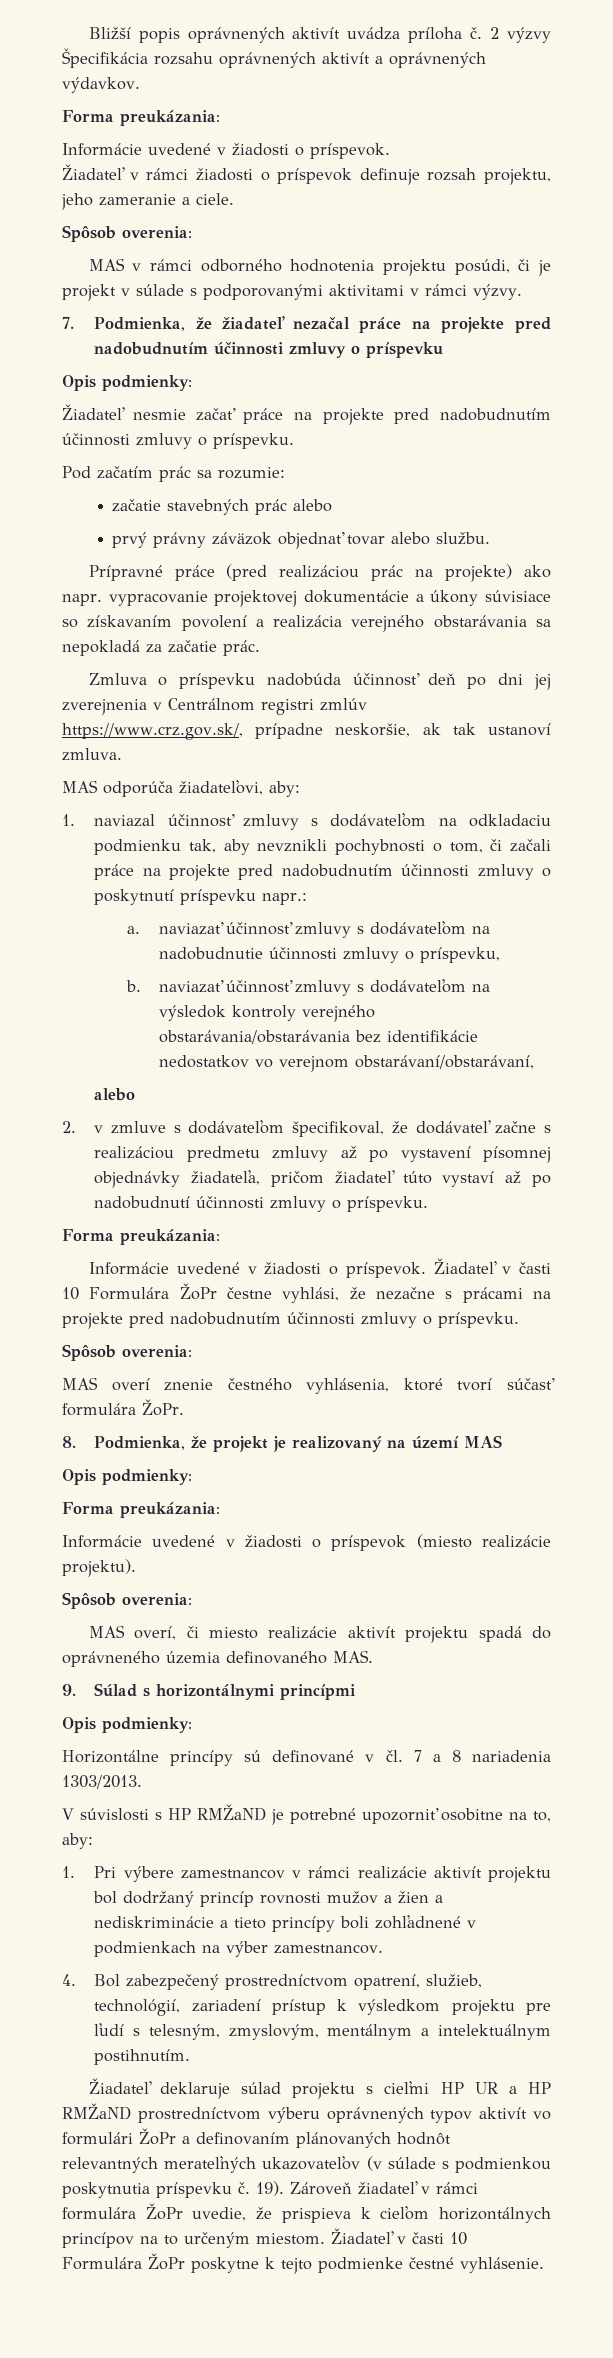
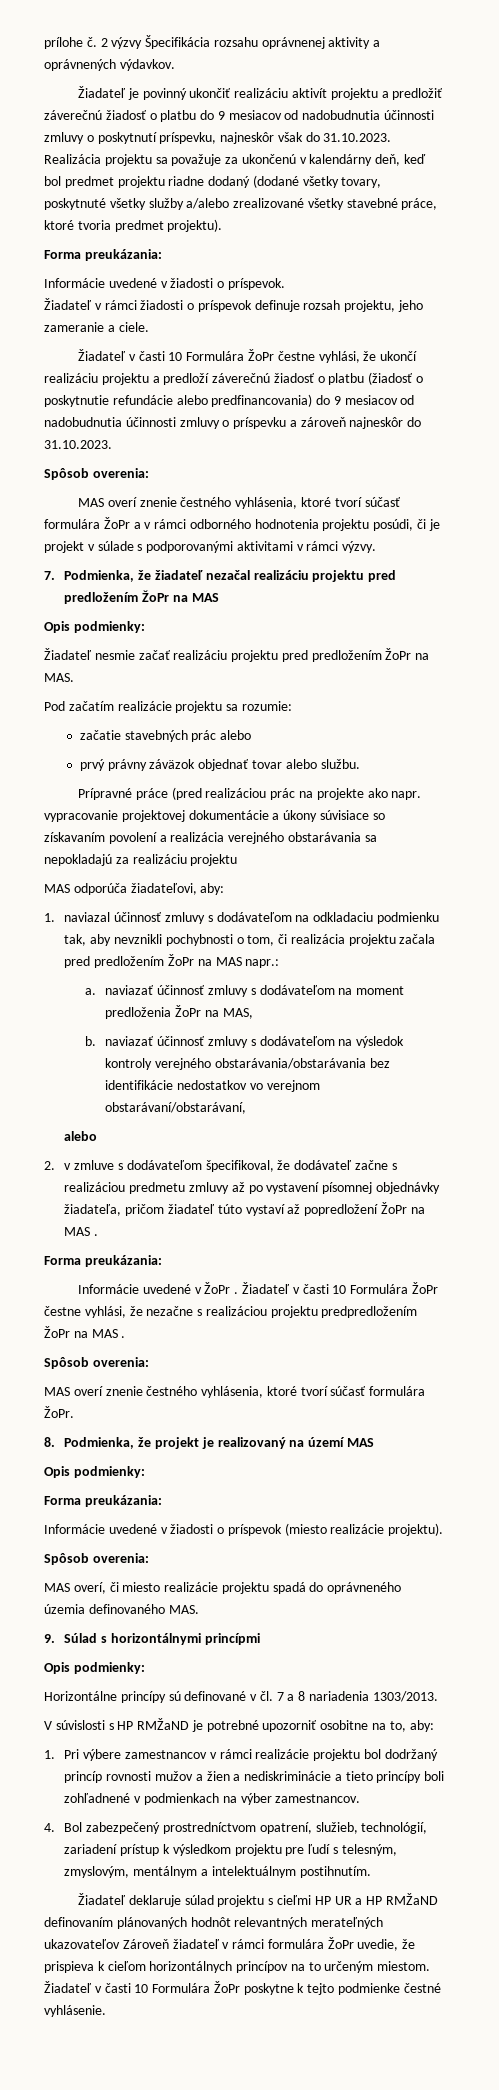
[88,27,463,43] Bližší popis oprávnených aktivít uvádza príloha -> [44,37,83,49] prílohe
[219,52,370,68] oprávnených aktivít -> [261,37,371,49] oprávnenej aktivity
(140, 85) none -> [78,86,443,100] [44,110,435,122] [44,132,392,144] [44,154,427,166] [44,175,382,188] [44,198,438,210] [44,219,223,232] // Žiadateľ je povinný ukončiť realizáciu aktivít projektu a predložiť záverečnú žiadosť o platbu do 9 mesiacov od nadobudnutia účinnosti zmluvy o poskytnutí príspevku, najneskôr však do 31.10.2023. Realizácia projektu sa považuje za ukončenú v kalendárny deň, keď bol predmet projektu riadne dodaný (dodané všetky tovary, poskytnuté všetky služby a/alebo zrealizované všetky stavebné práce, ktoré tvoria predmet projektu).
[62,225,192,242] [88,258,125,271] Spôsob overenia: // MAS -> [78,349,418,363] [44,372,424,385] [44,394,415,407] [44,417,422,429] [44,440,112,449] [44,468,149,480] [78,497,400,509] [44,517,141,529] Žiadateľ v časti 10 Formulára ŽoPr čestne vyhlási, že ukončí realizáciu projektu a predloží záverečnú žiadosť o platbu (žiadosť o poskytnutie refundácie alebo predfinancovania) do 9 mesiacov od nadobudnutia účinnosti zmluvy o príspevku a zároveň najneskôr do 31.10.2023. // Spôsob overenia: // MAS overí znenie čestného vyhlásenia, ktoré tvorí súčasť formulára ŽoPr a
[359,317,551,333] [94,342,444,358] práce na projekte pred nadobudnutím účinnosti zmluvy o príspevku -> [253,570,397,582] [64,590,219,604] realizáciu projektu pred predložením ŽoPr na MAS
[243,408,551,425] [62,433,294,449] práce na projekte pred nadobudnutím účinnosti zmluvy o príspevku. -> [173,648,430,662] [44,673,74,682] realizáciu projektu pred predložením ŽoPr na MAS.
[159,466,191,482] prác -> [117,701,223,713] realizácie projektu
[445,564,513,582] projekte) -> [316,788,364,800] projekte
[62,640,260,656] [88,673,551,690] [62,698,367,715] [62,723,551,740] [62,748,122,761] nepokladá za začatie prác. // Zmluva o príspevku nadobúda účinnosť deň po dni jej zverejnenia v Centrálnom registri zmlúv https://www.crz.gov.sk/, prípadne neskoršie, ak tak ustanoví zmluva. -> [44,854,238,866] nepokladajú za realizáciu projektu
[510,839,551,852] [94,864,551,881] [94,889,257,905] začali práce na projekte pred nadobudnutím účinnosti zmluvy o poskytnutí príspevku -> [290,934,436,946] [64,954,242,968] realizácia projektu začala pred predložením ŽoPr na MAS
[158,947,500,963] nadobudnutie účinnosti zmluvy o príspevku, -> [356,986,405,995] [105,1005,253,1019] moment predloženia ŽoPr na MAS,
[532,1175,551,1187] [94,1196,429,1212] [62,1229,220,1245] [88,1262,427,1278] po nadobudnutí účinnosti zmluvy o príspevku. // Forma preukázania: // Informácie uvedené v žiadosti o príspevok. -> [304,1202,425,1216] [64,1227,99,1236] [44,1255,162,1267] [78,1282,239,1294] popredložení ŽoPr na MAS . // Forma preukázania: // Informácie uvedené v ŽoPr .
[462,1287,551,1303] [62,1312,519,1329] prácami na projekte pred nadobudnutím účinnosti zmluvy o príspevku. -> [205,1306,418,1318] [44,1326,126,1338] realizáciou projektu predpredložením ŽoPr na MAS .
[347,1626,396,1638] aktivít -> (219, 1587) none
[433,1866,482,1878] aktivít -> (310, 1754) none
[137,2107,551,2123] [62,2128,190,2145] prostredníctvom výberu oprávnených typov aktivít vo formulári ŽoPr a -> (438, 1899) none
[366,2156,552,2173] [62,2181,284,2198] (v súlade s podmienkou poskytnutia príspevku č. 19). -> (120, 1944) none

